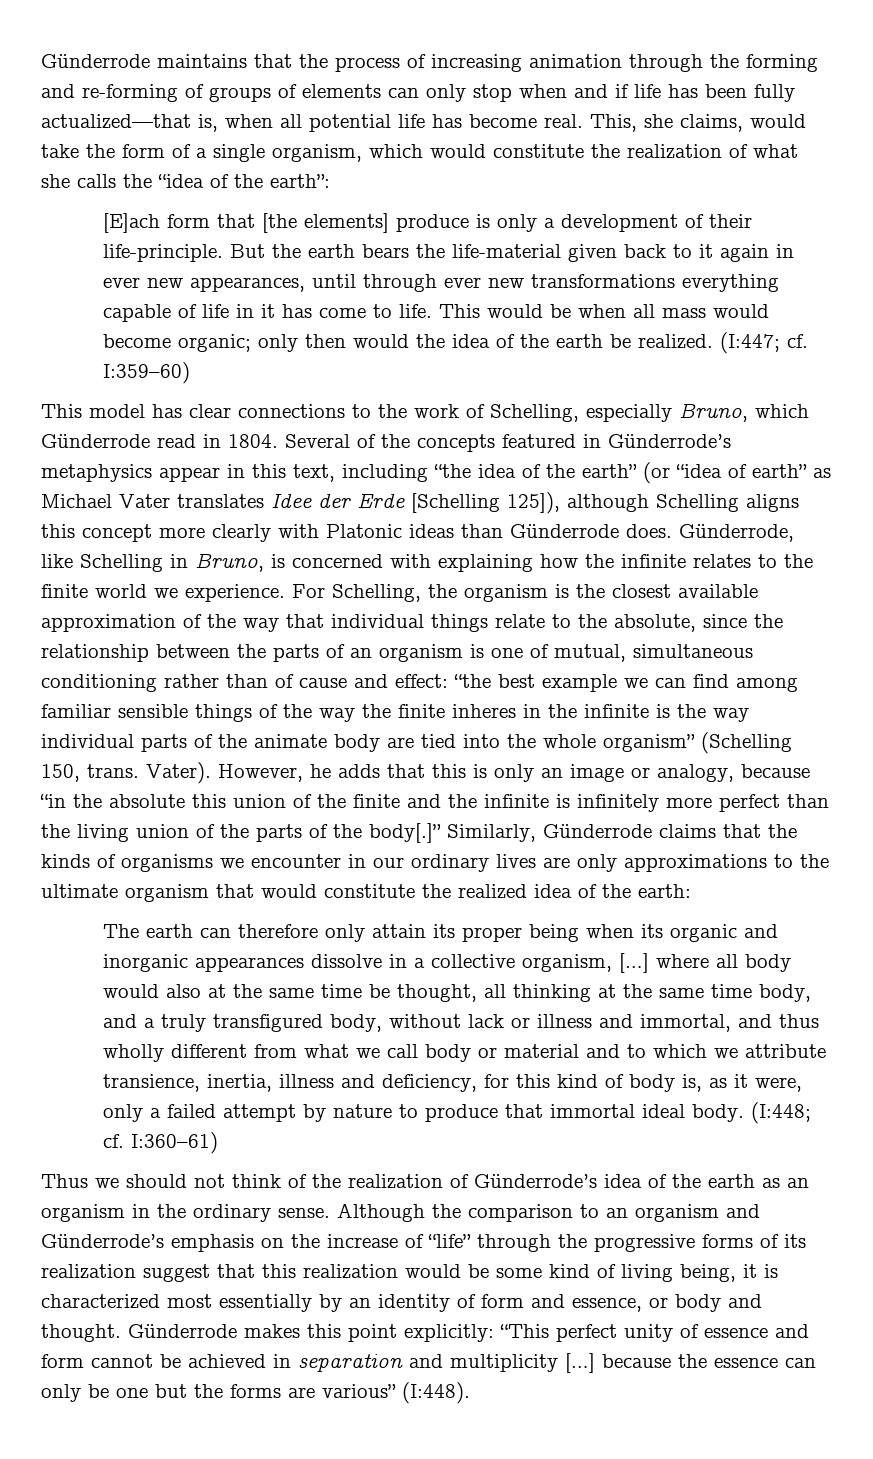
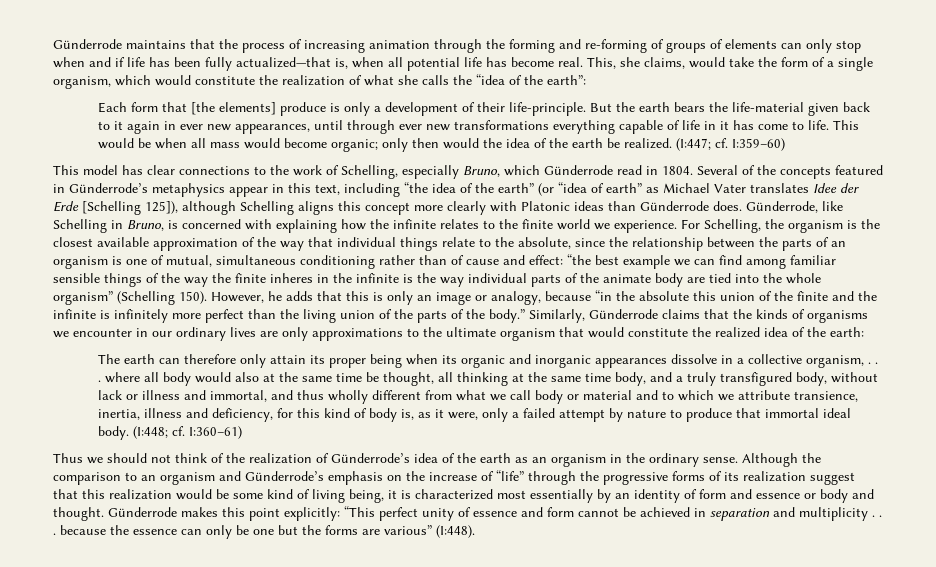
[102,213,160,233] [E]ach -> [97,102,127,113] Each
[41,762,211,784] 150, trans. Vater). -> [179,291,207,304] 150).
[369,823,441,843] body[.]” -> [489,309,525,323] body.”
[618,953,649,973] […] -> [867,362,878,364] [97,380,101,382] . . .
[572,1298,642,1312] essence, -> [756,493,800,499] essence
[565,1353,595,1373] […] -> [872,515,882,517] [53,533,56,535] . . .

